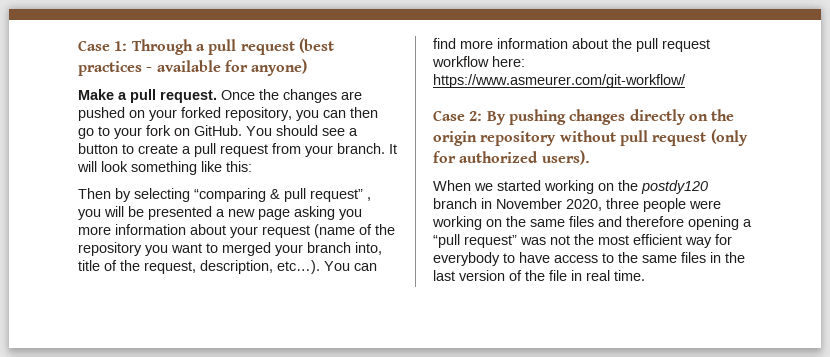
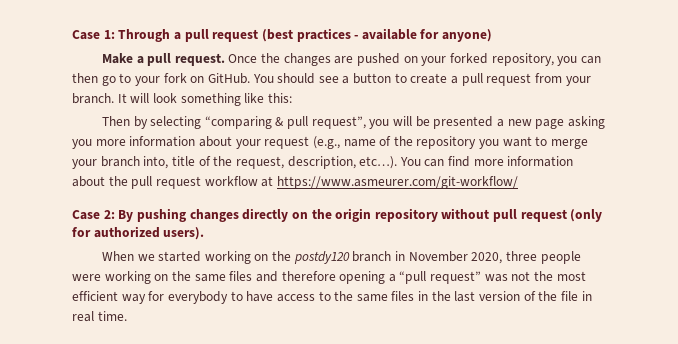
[310,189,371,202] request” , -> [311,116,366,129] request”,
[314,224,355,238] (name -> [312,136,376,149] (e.g., name
[222,242,271,256] merged -> [551,139,589,149] merge
[492,56,525,67] here: -> [261,176,274,187] at

